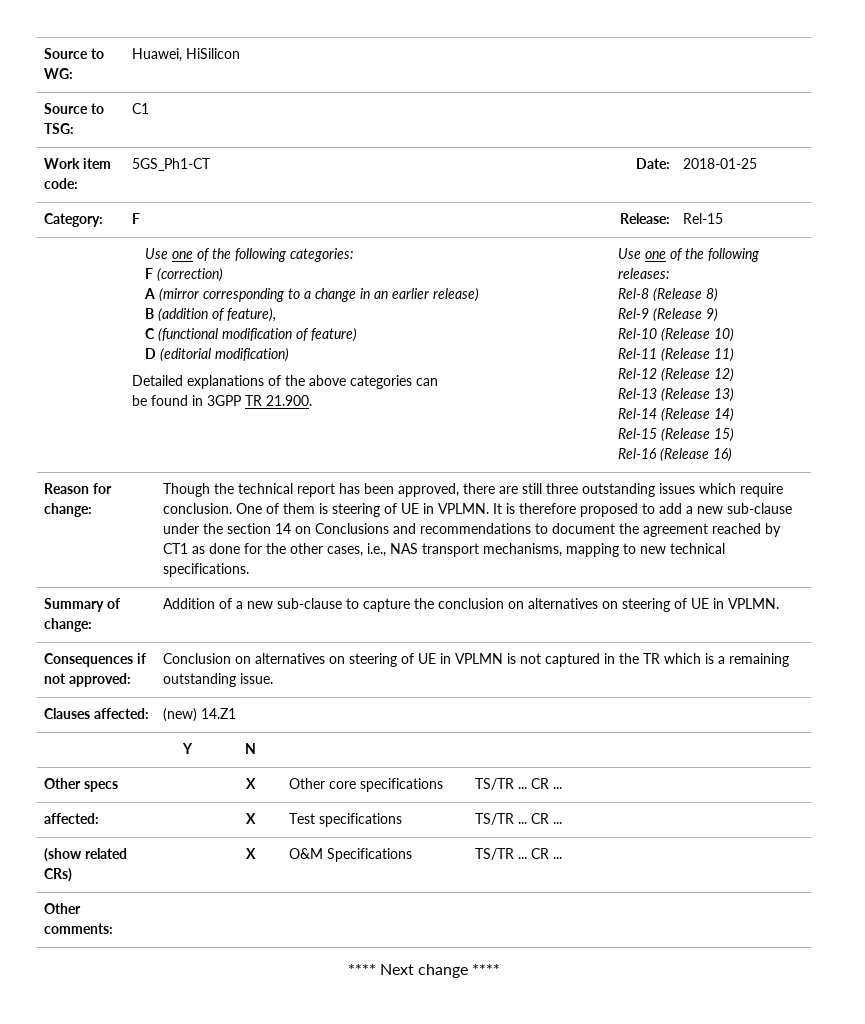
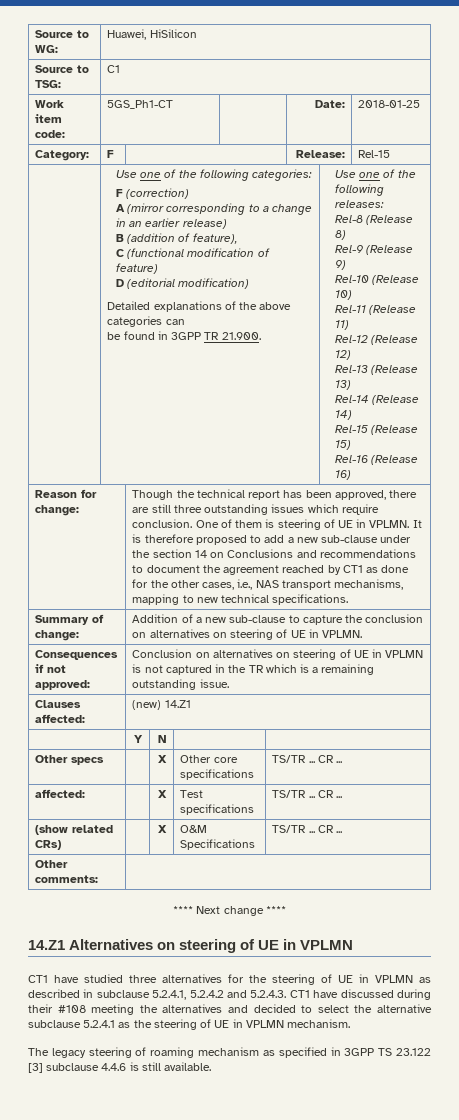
(501, 969) none -> [28,939,354,953] [28,974,431,985] [28,989,431,1000] [28,1004,433,1015] [28,1019,351,1030] [28,1047,431,1058] [28,1062,212,1073] // 14.Z1 Alternatives on steering of UE in VPLMN // CT1 have studied three alternatives for the steering of UE in VPLMN as described in subclause 5.2.4.1, 5.2.4.2 and 5.2.4.3. CT1 have discussed during their #108 meeting the alternatives and decided to select the alternative subclause 5.2.4.1 as the steering of UE in VPLMN mechanism. // The legacy steering of roaming mechanism as specified in 3GPP TS 23.122 [3] subclause 4.4.6 is still available.

